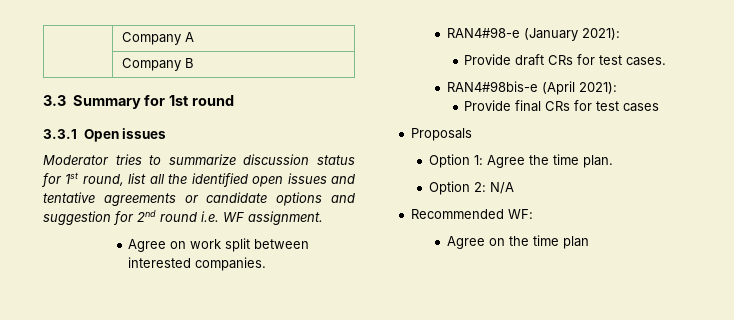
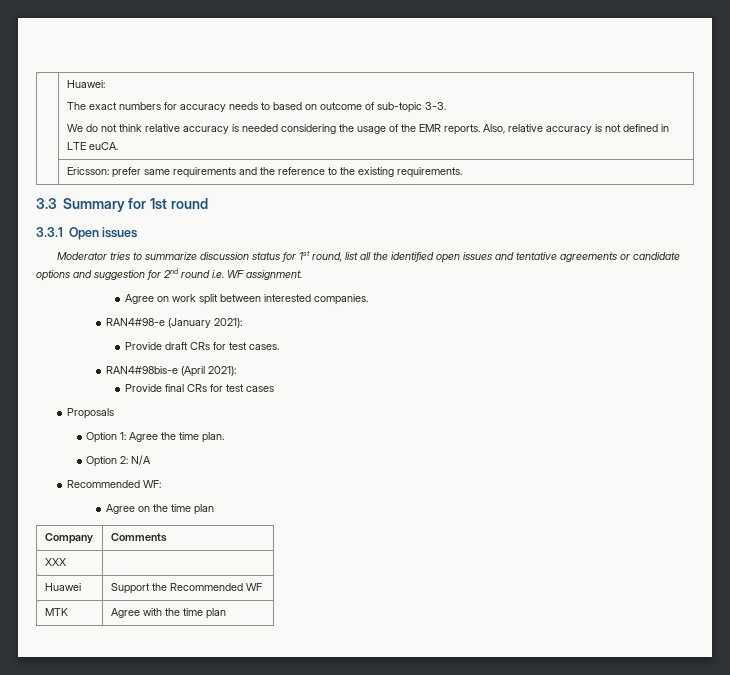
[122,32,195,45] [122,58,195,71] | Company A // | Company B -> [66,80,105,88] [66,102,446,113] [66,124,669,135] [66,142,118,150] [66,167,462,178] | Huawei: // The exact numbers for accuracy needs to based on outcome of sub-topic 3-3. // We do not think relative accuracy is needed considering the usage of the EMR reports. Also, relative accuracy is not defined in LTE euCA. // | Ericsson: prefer same requirements and the reference to the existing requirements.
(589, 242) none -> [44,533,93,544] [110,533,167,542] [44,558,66,566] [44,583,81,591] [110,583,262,594] [44,608,68,616] [110,608,226,619] // Company | Comments // XXX | // Huawei | Support the Recommended WF // MTK | Agree with the time plan

